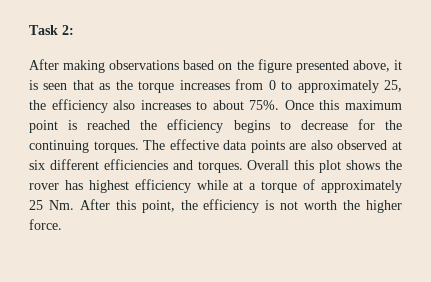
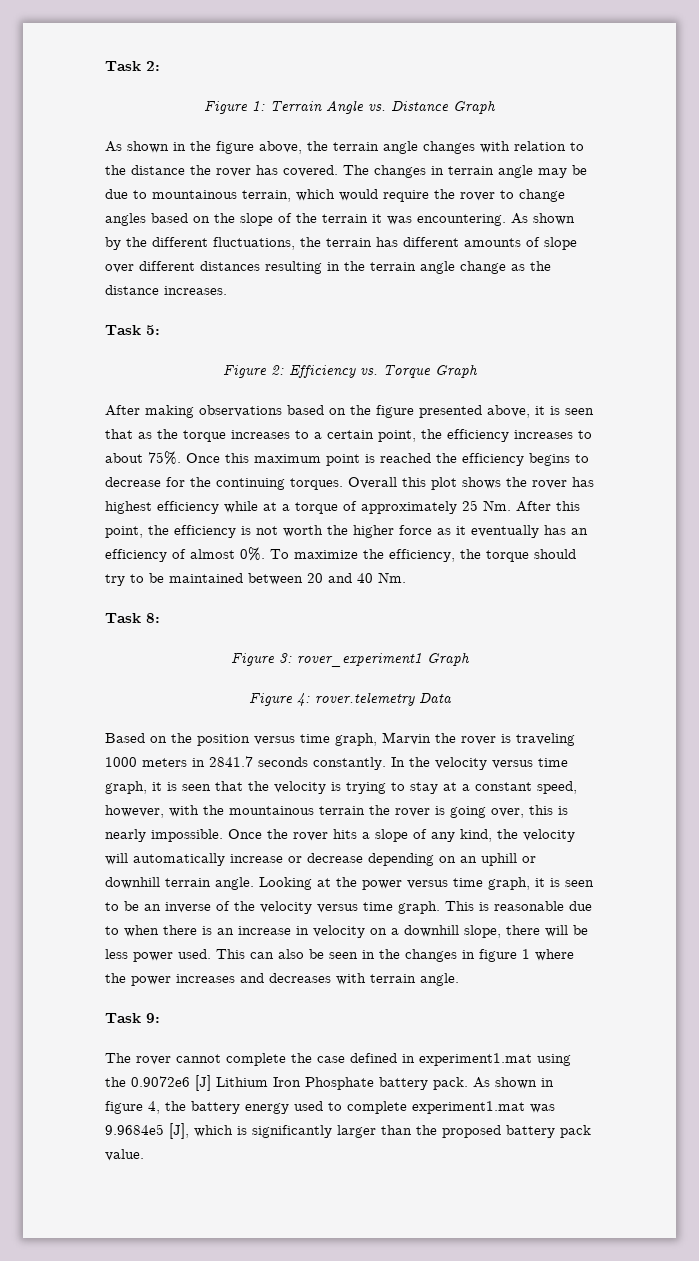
(74, 30) none -> [204,100,496,114] [105,141,584,154] [105,165,587,178] [105,189,565,202] [105,213,575,226] [105,237,577,250] [105,261,551,274] [105,285,227,295] [105,325,160,335] [222,364,478,378] // Figure 1: Terrain Angle vs. Distance Graph // As shown in the figure above, the terrain angle changes with relation to the distance the rover has covered. The changes in terrain angle may be due to mountainous terrain, which would require the rover to change angles based on the slope of the terrain it was encountering. As shown by the different fluctuations, the terrain has different amounts of slope over different distances resulting in the terrain angle change as the distance increases. // Task 5: // Figure 2: Efficiency vs. Torque Graph
[235,79,402,93] [29,99,136,113] from 0 to approximately 25, the efficiency also -> [295,429,509,442] to a certain point, the efficiency
[143,139,402,153] [29,159,243,173] The effective data points are also observed at six different efficiencies and torques. -> (343, 484) none
[29,219,62,230] force. -> [399,525,588,538] [105,547,576,562] [105,572,406,586] [105,613,160,623] [230,652,470,667] [248,692,452,706] [105,732,575,746] [105,756,568,770] [105,781,577,794] [105,805,568,818] [105,829,575,842] [105,853,536,866] [105,877,594,890] [105,901,592,914] [105,925,588,938] [105,949,574,962] [105,973,459,986] [105,1013,160,1023] [105,1053,571,1066] [105,1075,554,1091] [105,1101,555,1114] [105,1123,591,1139] [105,1149,144,1161] force as it eventually has an efficiency of almost 0%. To maximize the efficiency, the torque should try to be maintained between 20 and 40 Nm. // Task 8: // Figure 3: rover_experiment1 Graph // Figure 4: rover.telemetry Data // Based on the position versus time graph, Marvin the rover is traveling 1000 meters in 2841.7 seconds constantly. In the velocity versus time graph, it is seen that the velocity is trying to stay at a constant speed, however, with the mountainous terrain the rover is going over, this is nearly impossible. Once the rover hits a slope of any kind, the velocity will automatically increase or decrease depending on an uphill or downhill terrain angle. Looking at the power versus time graph, it is seen to be an inverse of the velocity versus time graph. This is reasonable due to when there is an increase in velocity on a downhill slope, there will be less power used. This can also be seen in the changes in figure 1 where the power increases and decreases with terrain angle. // Task 9: // The rover cannot complete the case defined in experiment1.mat using the 0.9072e6 [J] Lithium Iron Phosphate battery pack. As shown in figure 4, the battery energy used to complete experiment1.mat was 9.9684e5 [J], which is significantly larger than the proposed battery pack value.

